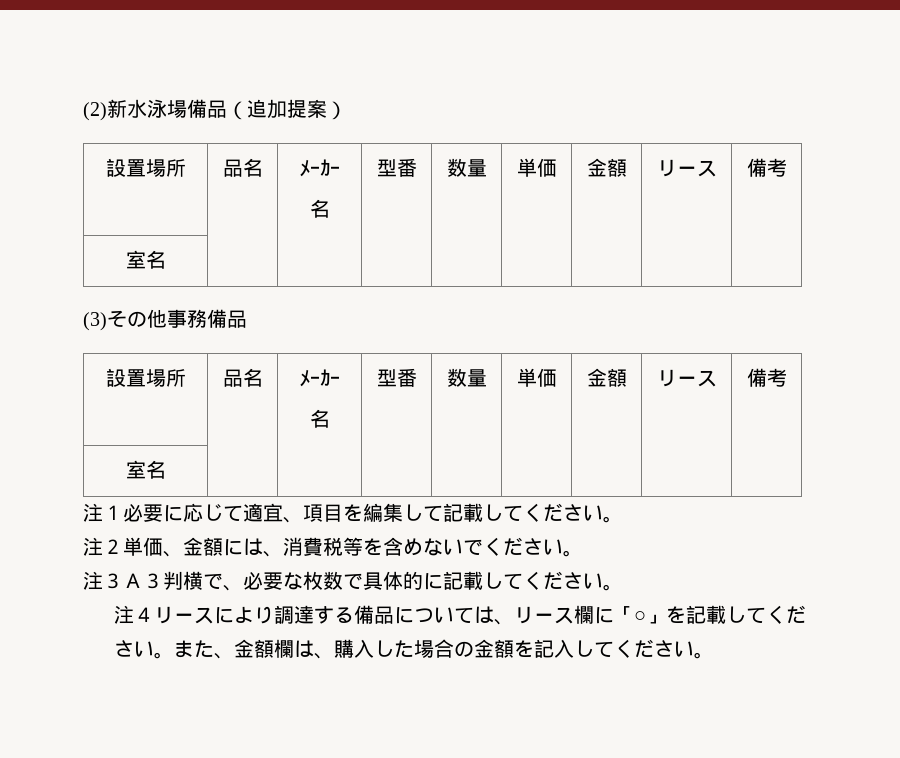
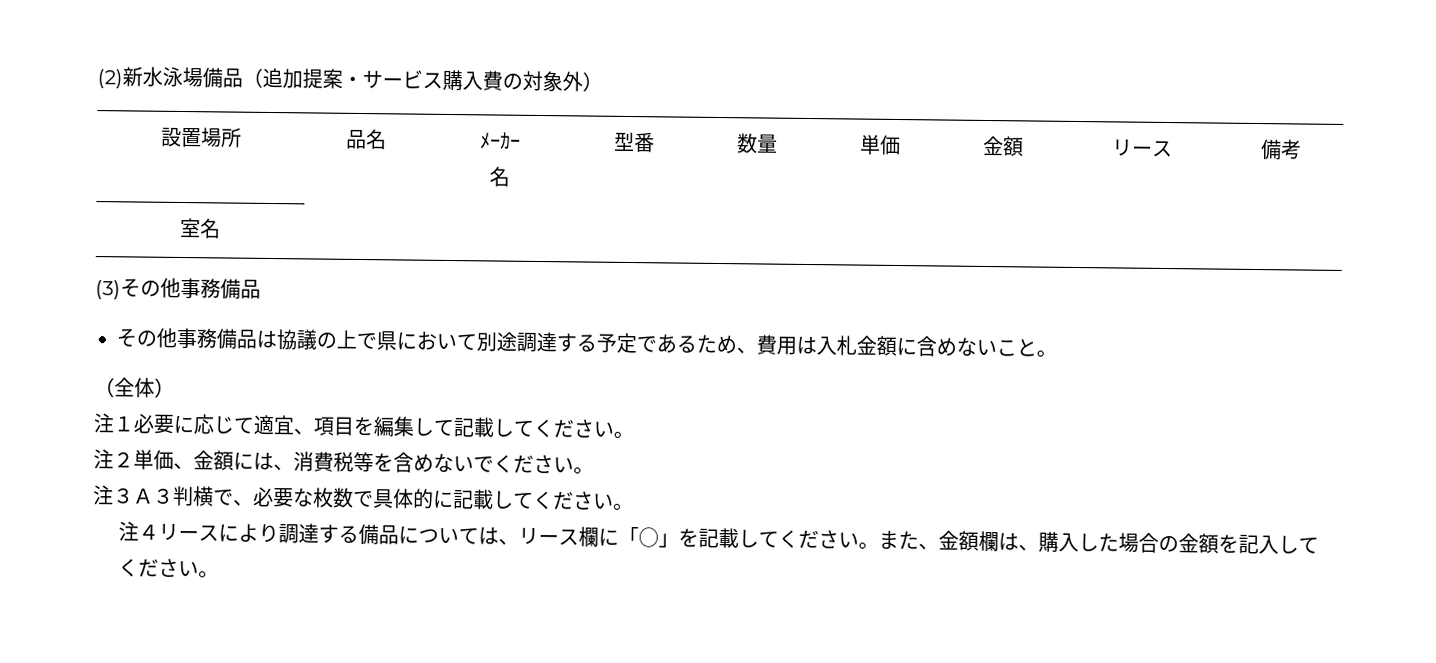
(327, 108) none -> [342,69,583,92] ・サービス購入費の対象外
[105,368,186,387] [222,368,263,387] [299,369,340,387] [309,409,330,428] [376,368,417,387] [446,368,487,387] [516,368,557,387] [586,368,627,387] [656,369,717,387] [746,368,787,387] [125,460,166,479] // 設置場所 | 品名 | ﾒｰｶｰ // 名 | 型番 | 数量 | 単価 | 金額 | リース | 備考 // 室名 | | | | | | | | -> [116,327,1057,358] [94,377,175,398] // その他事務備品は協議の上で県において別途調達する予定であるため、費用は入札金額に含めないこと。 // （全体）

